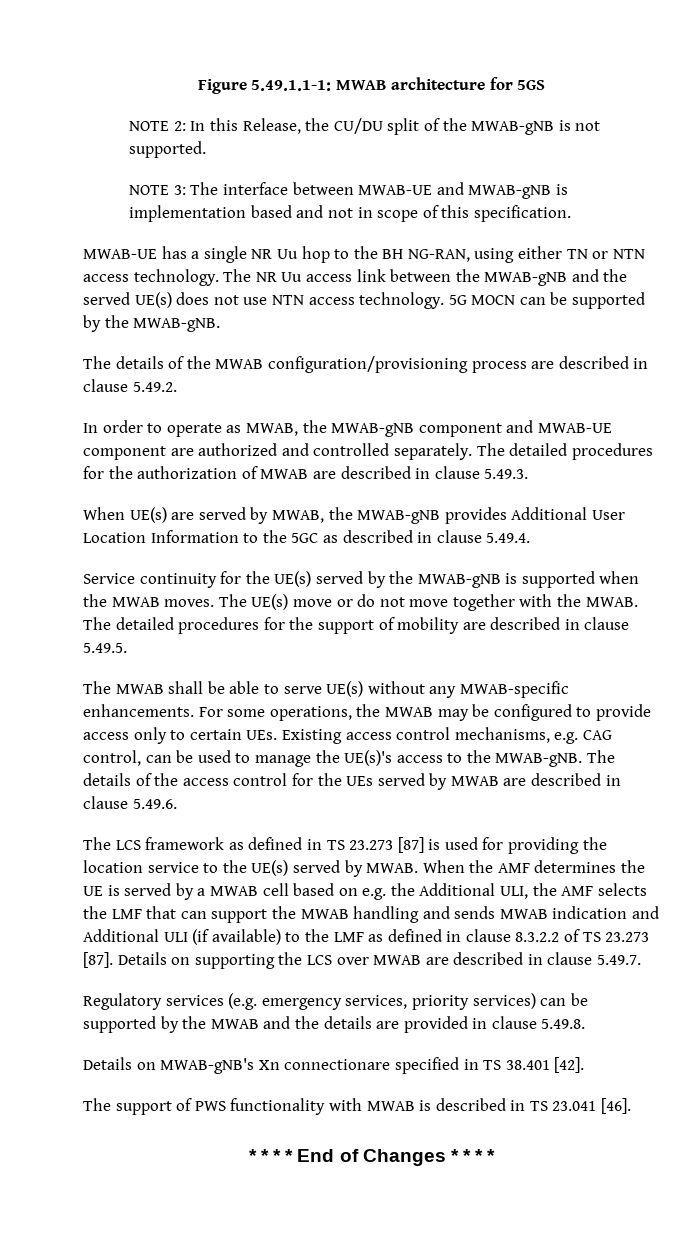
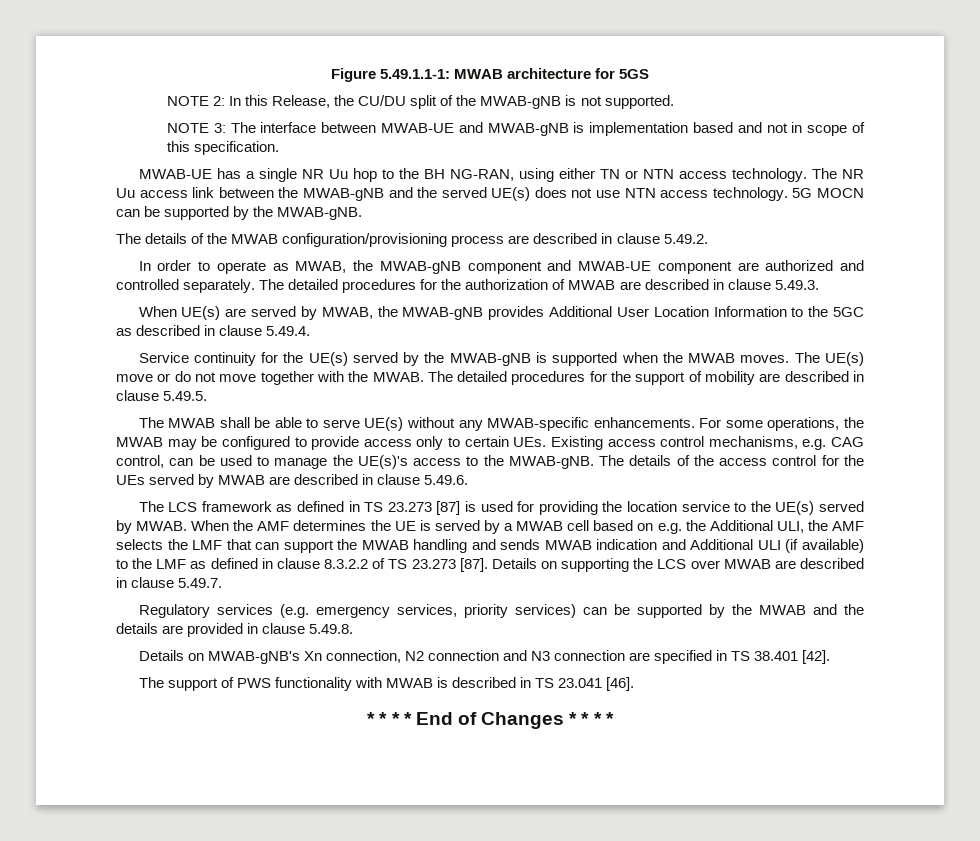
[284,1059,391,1070] connectionare -> [325,650,650,663] connection, N2 connection and N3 connection are

